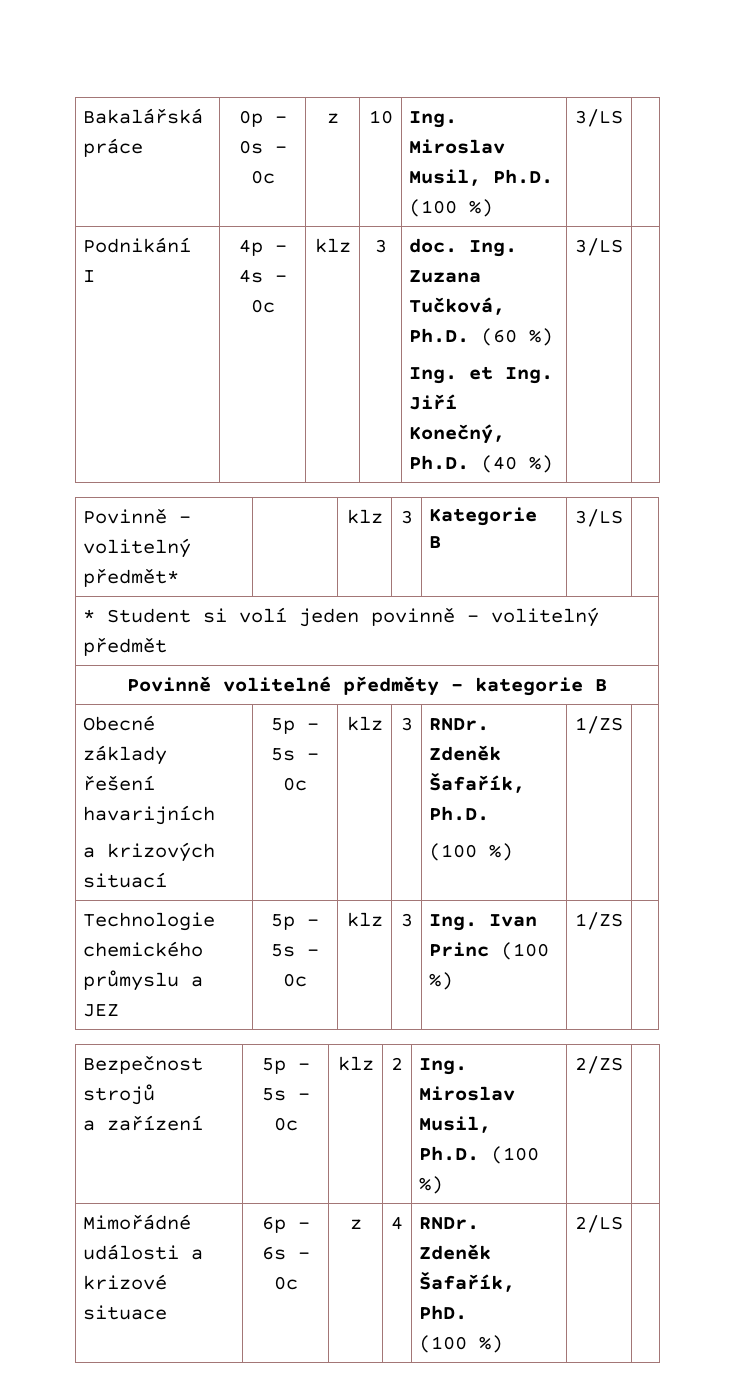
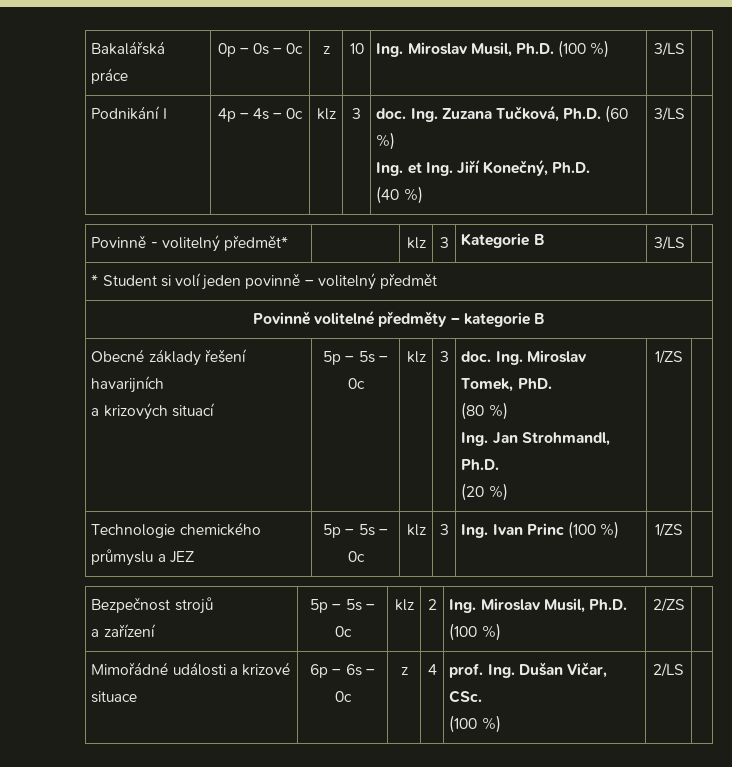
(470, 462) none -> (591, 167) //
[429,718,490,731] [429,745,502,761] [429,773,526,793] [429,806,490,821] [429,843,478,861] RNDr. Zdeněk Šafařík, Ph.D. // (100 -> [461,350,587,365] [461,378,552,392] [461,402,508,420] [461,432,610,446] [461,459,500,470] [461,483,485,501] doc. Ing. Miroslav Tomek, PhD. // (80 %) // Ing. Jan Strohmandl, Ph.D. // (20
[419,1217,480,1230] [419,1244,492,1260] [419,1272,516,1292] [419,1305,468,1320] RNDr. Zdeněk Šafařík, PhD. -> [449,662,608,678] [449,690,483,703] prof. Ing. Dušan Vičar, CSc.

